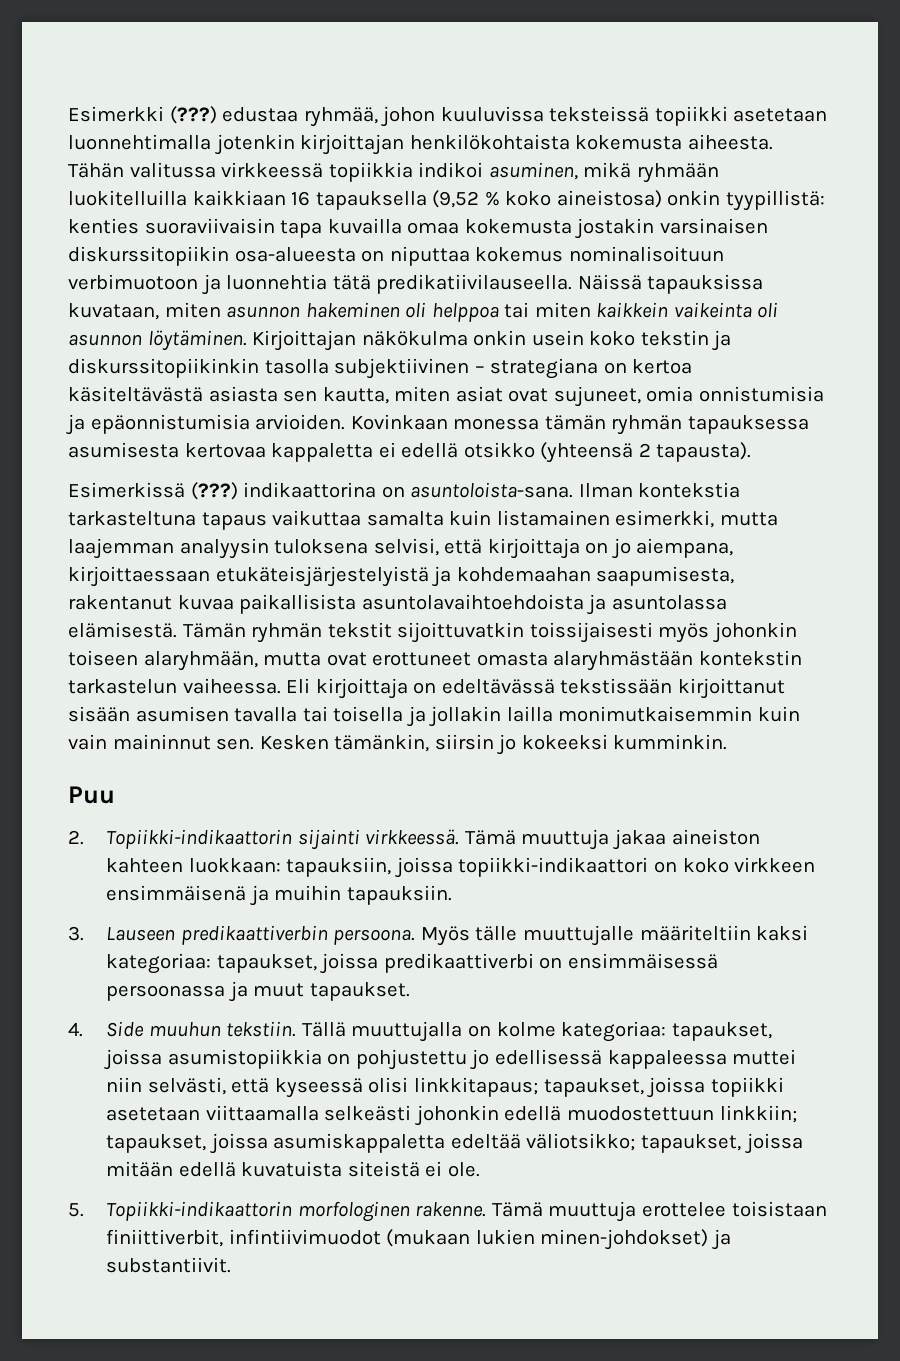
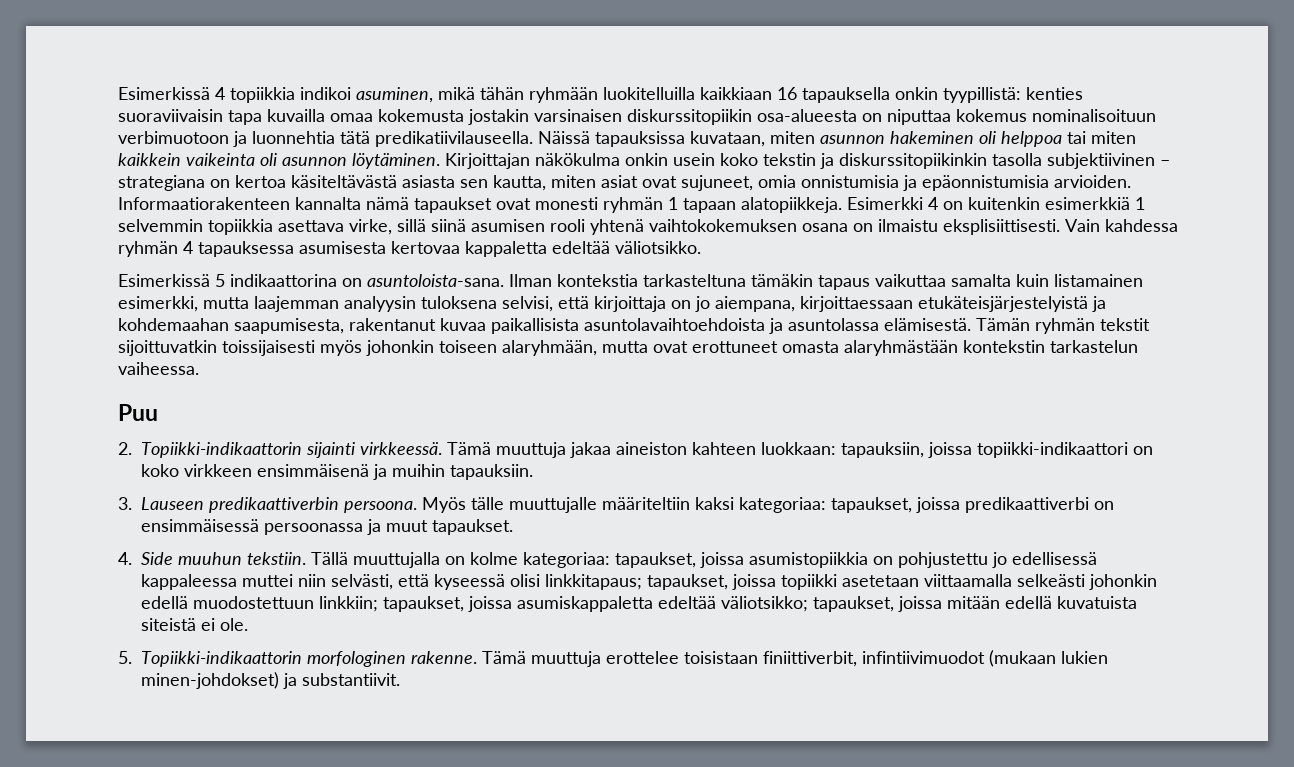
[68,106,828,127] [68,134,773,155] [68,162,324,178] Esimerkki (???) edustaa ryhmää, johon kuuluvissa teksteissä topiikki asetetaan luonnehtimalla jotenkin kirjoittajan henkilökohtaista kokemusta aiheesta. Tähän valitussa virkkeessä -> [118,87,225,100] Esimerkissä 4
(632, 170) none -> [480,87,524,100] tähän
[432,190,662,208] (9,52 % koko aineistosa) -> (890, 95) none
[350,414,809,435] [68,442,752,463] [68,482,238,500] Kovinkaan monessa tämän ryhmän tapauksessa asumisesta kertovaa kappaletta ei edellä otsikko (yhteensä 2 tapausta). // Esimerkissä (???) -> [118,197,1145,213] [118,219,1178,235] [118,241,701,257] [118,274,225,287] Informaatiorakenteen kannalta nämä tapaukset ovat monesti ryhmän 1 tapaan alatopiikkeja. Esimerkki 4 on kuitenkin esimerkkiä 1 selvemmin topiikkia asettava virke, sillä siinä asumisen rooli yhtenä vaihtokokemuksen osana on ilmaistu eksplisiittisesti. Vain kahdessa ryhmän 4 tapauksessa asumisesta kertovaa kappaletta edeltää väliotsikko. // Esimerkissä 5
(196, 518) none -> [751,274,813,287] tämäkin
[286,678,785,699] [68,706,800,727] [68,734,728,755] Eli kirjoittaja on edeltävässä tekstissään kirjoittanut sisään asumisen tavalla tai toisella ja jollakin lailla monimutkaisemmin kuin vain maininnut sen. Kesken tämänkin, siirsin jo kokeeksi kumminkin. -> (199, 368) none

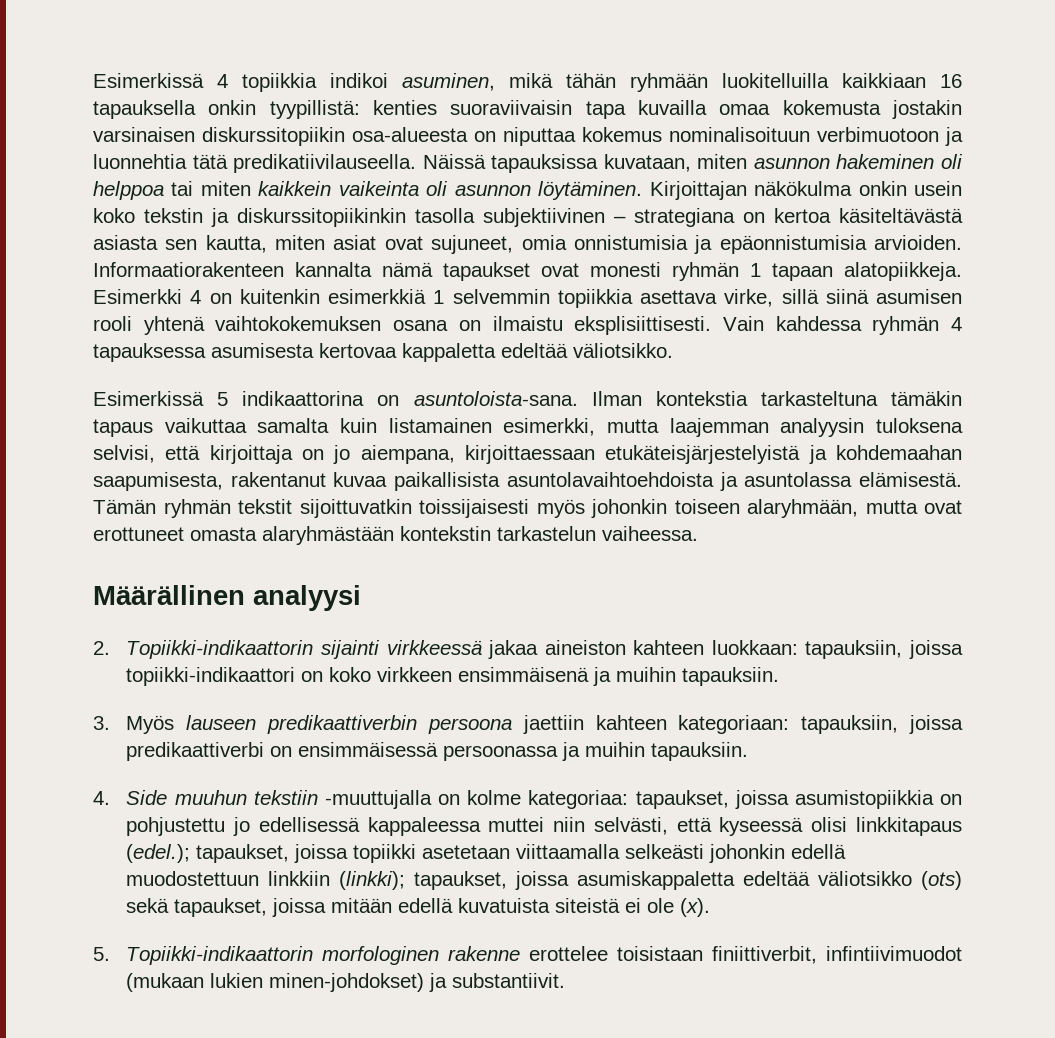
[118,404,158,421] Puu -> [93,585,361,611] Määrällinen analyysi
[360,442,566,458] virkkeessä. Tämä muuttuja -> [386,640,482,655] virkkeessä
[141,497,912,513] Lauseen predikaattiverbin persoona. Myös tälle muuttujalle määriteltiin kaksi kategoriaa: tapaukset, -> [126,715,899,734] Myös lauseen predikaattiverbin persoona jaettiin kahteen kategoriaan: tapauksiin,
[386,519,513,535] muut tapaukset. -> [585,742,749,761] muihin tapauksiin.
[247,552,440,568] tekstiin. Tällä muuttujalla -> [253,790,432,809] tekstiin -muuttujalla
[545,574,642,590] linkkitapaus; -> [855,817,962,836] [126,844,191,863] linkkitapaus (edel.);
[319,596,378,612] linkkiin; -> [268,871,406,890] linkkiin (linkki);
[721,596,808,612] väliotsikko; -> [818,871,962,890] [126,898,170,913] väliotsikko (ots) sekä
[220,618,248,631] ole. -> [647,898,711,917] ole (x).
[411,651,601,667] rakenne. Tämä muuttuja -> [448,946,521,961] rakenne

